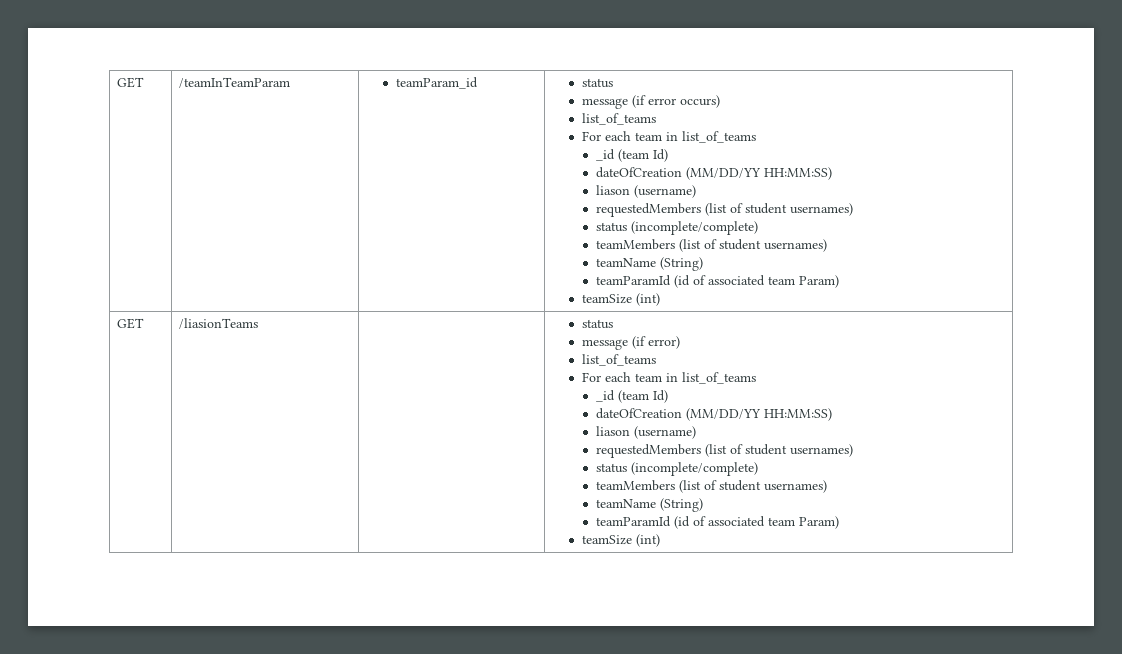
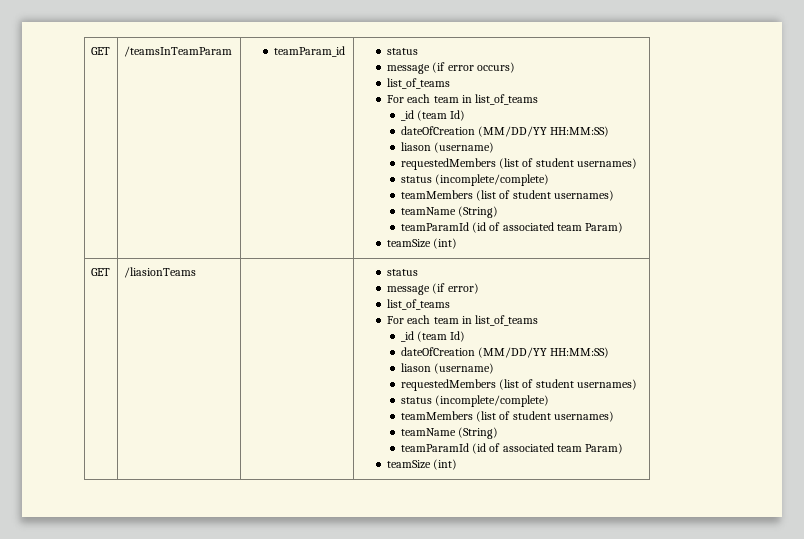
[117,77,145,88] [179,77,291,88] GET | /teamInTeamParam -> [90,47,110,55] [123,46,232,57] GET | /teamsInTeamParam

